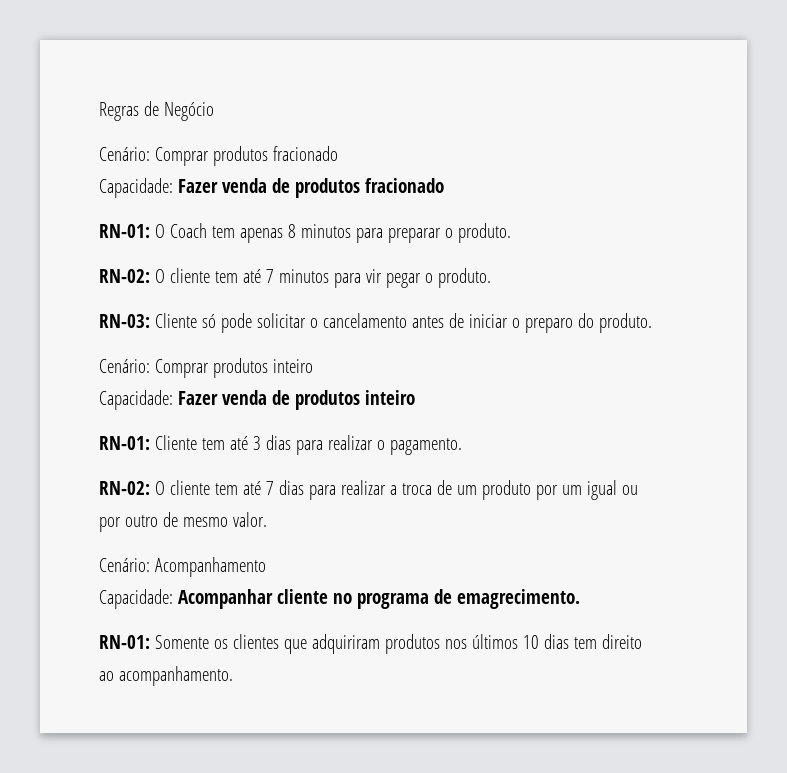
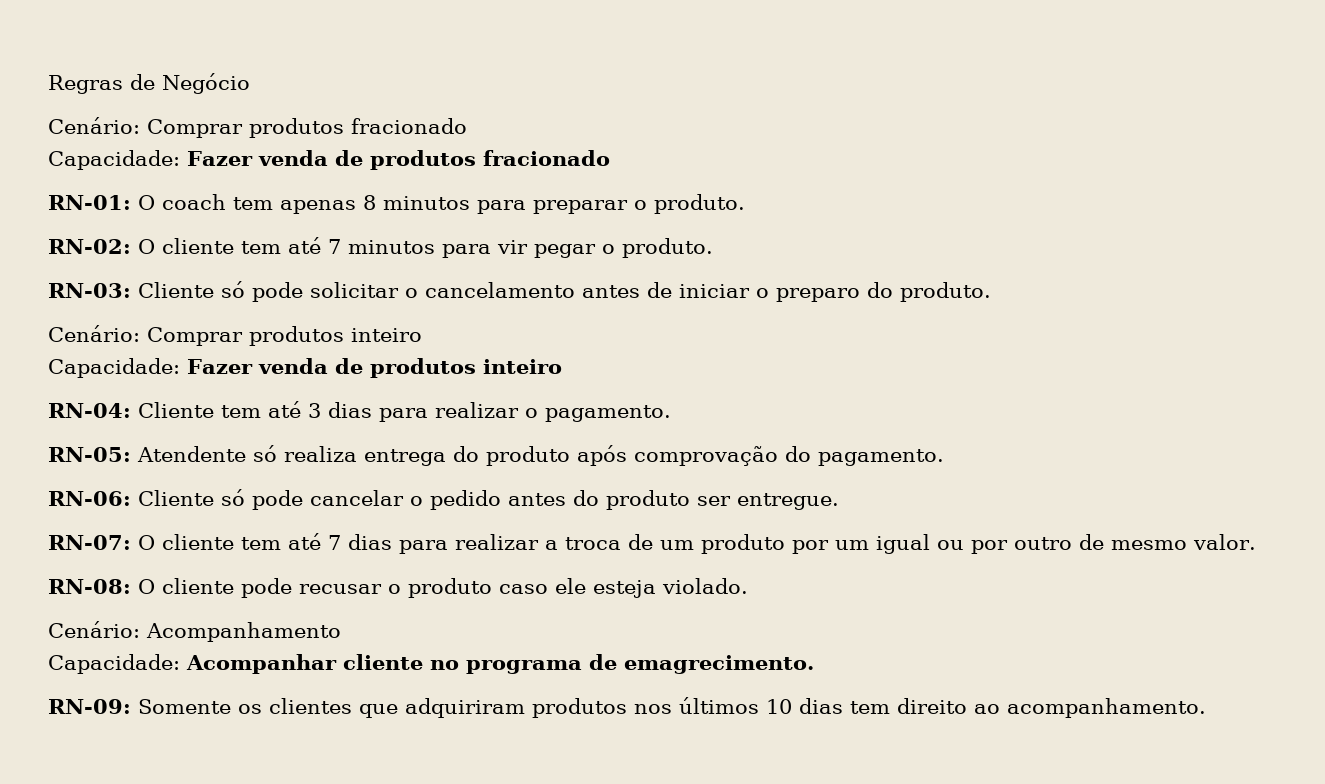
[169,223,207,238] Coach -> [162,194,226,210] coach
[99,436,150,450] RN-01: -> [48,403,131,418] RN-04:
[99,481,150,495] RN-02: -> [48,445,944,466] [48,489,839,510] [48,535,131,550] RN-05: Atendente só realiza entrega do produto após comprovação do pagamento. // RN-06: Cliente só pode cancelar o pedido antes do produto ser entregue. // RN-07:
(267, 519) none -> [48,578,748,598] // RN-08: O cliente pode recusar o produto caso ele esteja violado.
[99,635,150,649] RN-01: -> [48,699,131,714] RN-09:

